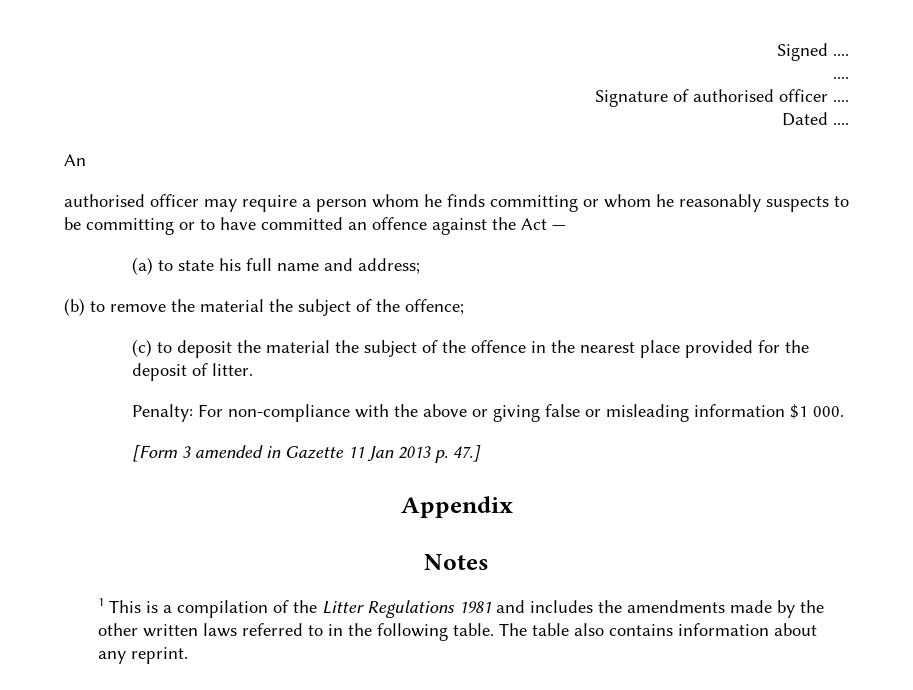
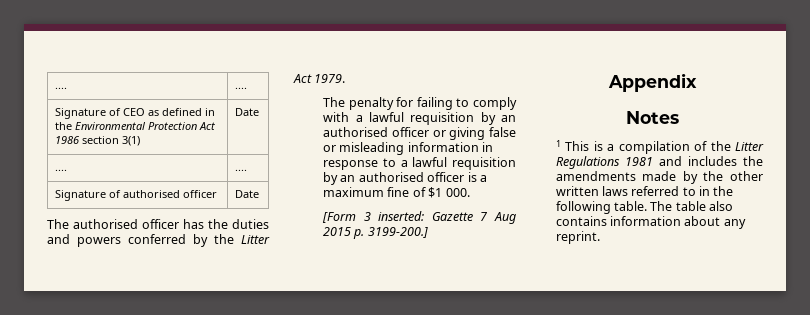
[777,43,849,61] [833,76,849,79] [595,89,849,107] [782,112,849,126] [64,154,86,166] [64,194,849,212] [64,217,566,235] [132,257,421,275] [64,298,464,316] [132,339,810,358] [132,363,254,381] [132,404,468,422] Signed .... // .... // Signature of authorised officer .... // Dated .... // An // authorised officer may require a person whom he finds committing or whom he reasonably suspects to be committing or to have committed an offence against the Act — // (a) to state his full name and address; // (b) to remove the material the subject of the offence; // (c) to deposit the material the subject of the offence in the nearest place provided for the deposit of litter. // Penalty: For non-compliance with the above -> [54,87,67,89] [234,87,247,89] [54,108,215,119] [54,122,215,130] [54,136,140,146] [234,108,259,116] [54,169,67,171] [234,169,247,171] [54,190,217,201] [234,190,259,198] [47,219,269,229] [47,234,270,247] [293,74,346,83] [323,97,517,110] [323,112,516,125] [323,127,429,137] .... | .... // Signature of CEO as defined in the Environmental Protection Act 1986 section 3(1) | Date // .... | .... // Signature of authorised officer | Date // The authorised officer has the duties and powers conferred by the Litter Act 1979. // The penalty for failing to comply with a lawful requisition by an authorised officer
[790,404,845,419] [132,445,482,463] $1 000. // [Form 3 amended in Gazette 11 Jan 2013 p. 47.] -> [482,142,494,152] [323,157,516,170] [323,172,487,185] [323,187,470,198] [322,211,516,224] [323,227,428,239] in response to a lawful requisition by an authorised officer is a maximum fine of $1 000. // [Form 3 inserted: Gazette 7 Aug 2015 p. 3199-200.]

